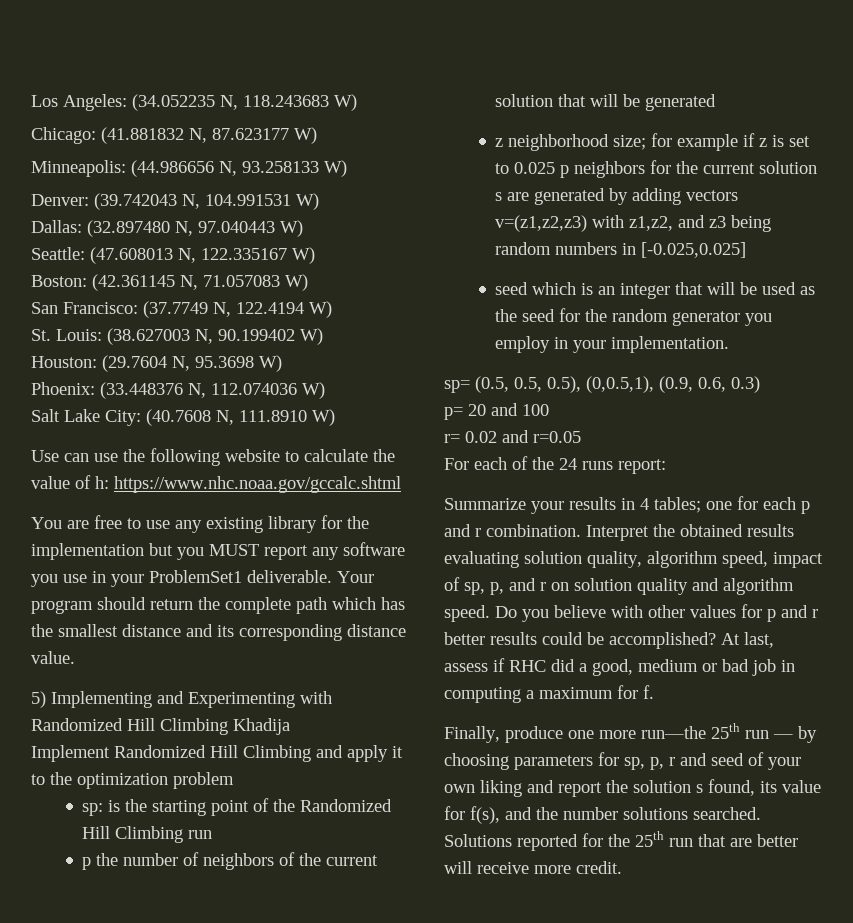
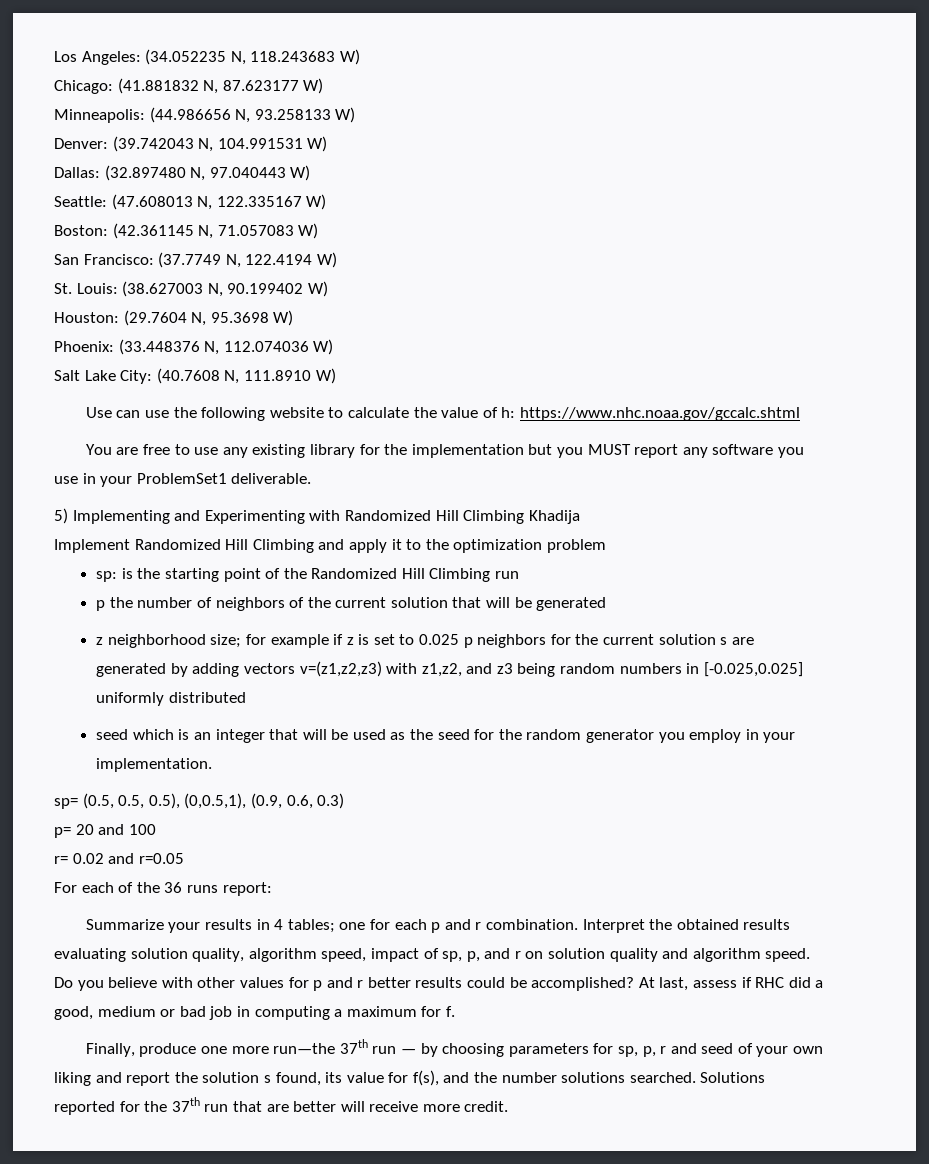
[337,571,374,583] [31,597,405,614] [31,624,406,641] [31,651,75,664] Your program should return the complete path which has the smallest distance and its corresponding distance value. -> (312, 478) none
(747, 250) none -> [96,692,246,706] uniformly distributed
[559,458,577,470] 24 -> [164,882,183,893] 36
[711,723,740,739] 25th -> [339,1039,368,1054] 37th
[635,831,664,847] 25th -> [171,1097,200,1112] 37th

